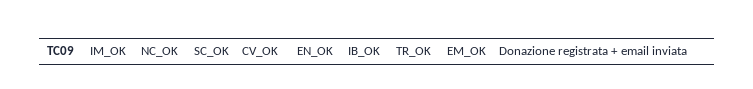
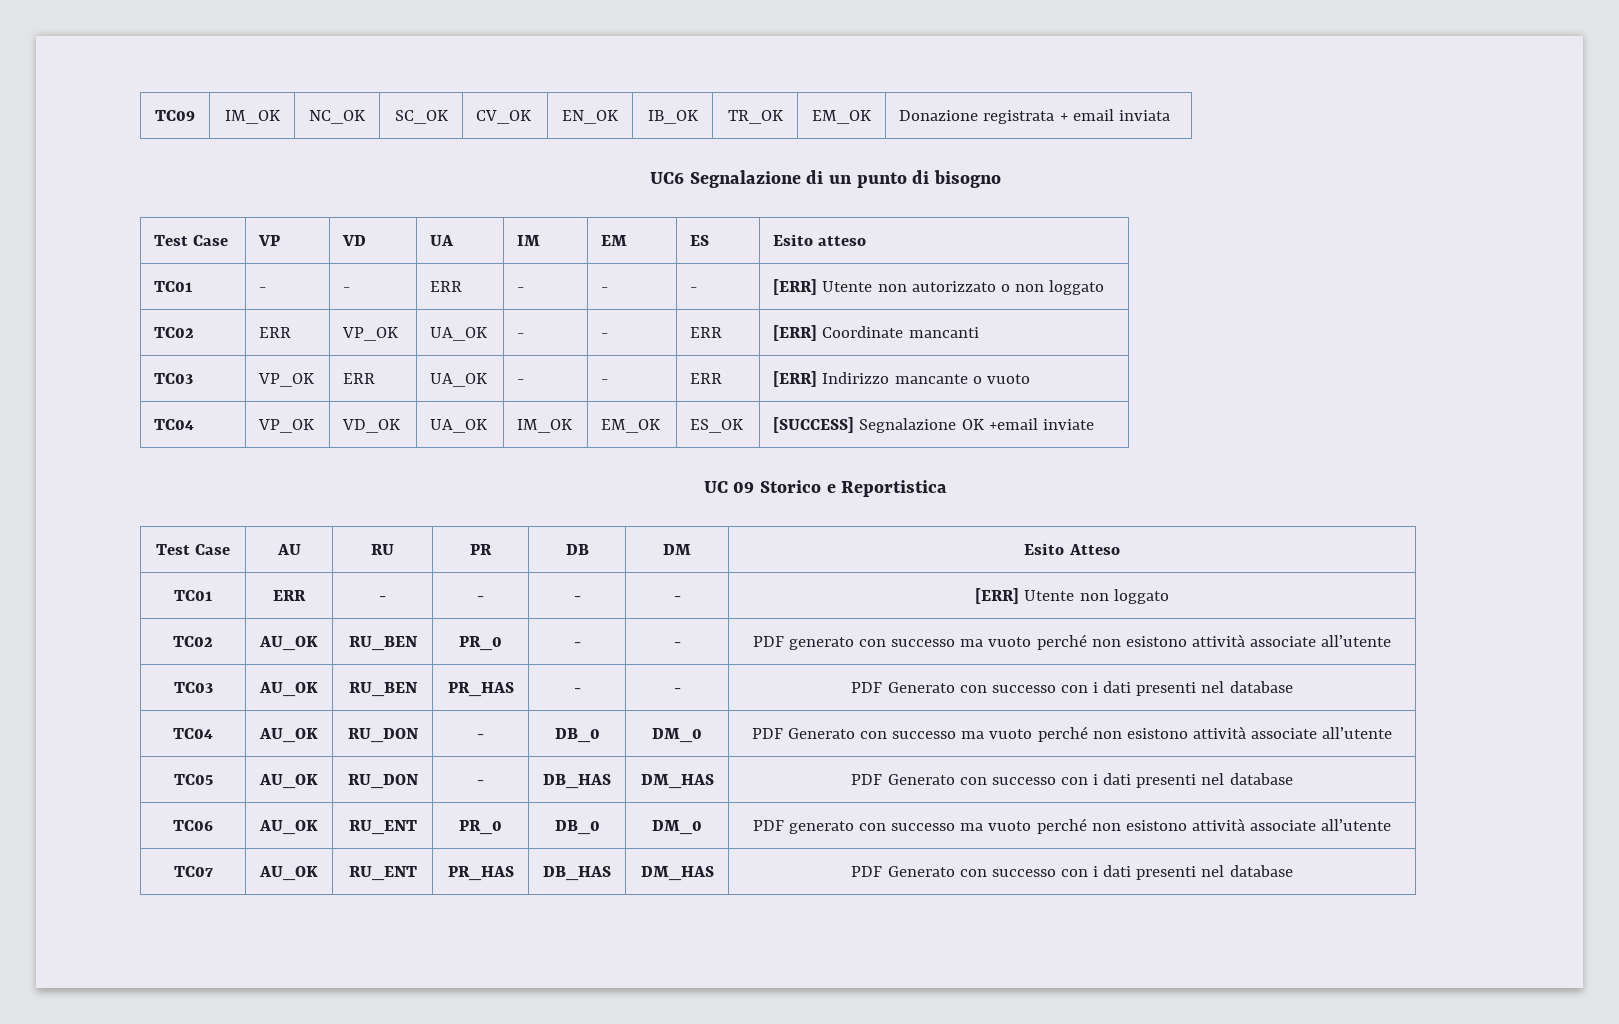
(688, 50) none -> [649,170,1002,188] [154,235,229,246] [258,235,281,246] [342,235,367,246] [430,235,455,246] [517,235,541,246] [601,235,628,246] [690,235,710,246] [773,234,867,246] [154,281,193,292] [259,287,267,292] [343,287,351,292] [430,281,463,292] [517,287,525,292] [601,287,609,292] [690,287,698,292] [773,279,1105,295] [154,327,195,338] [259,327,292,338] [342,327,399,341] [430,327,488,341] [517,333,525,338] [601,333,609,338] [690,327,723,338] [773,325,979,341] [154,373,194,384] [258,373,315,387] [343,373,376,384] [430,373,488,387] [517,379,525,384] [601,379,609,384] [690,373,723,384] [773,371,1030,387] [154,419,195,430] [258,419,315,433] [342,419,401,433] [430,419,488,433] [517,419,573,433] [601,419,661,433] [690,419,744,433] [773,417,1094,433] [703,480,948,497] [155,544,231,555] [276,544,301,555] [371,544,394,555] [469,544,492,555] [565,544,589,555] [663,544,691,555] [1024,543,1120,555] [174,590,212,601] [273,590,306,601] [379,596,386,601] [476,596,484,601] [573,596,581,601] [673,596,681,601] [975,588,1169,604] [173,636,213,647] [259,636,318,651] [348,636,418,651] [458,636,502,651] [573,642,581,647] [673,642,681,647] [752,634,1392,650] [173,682,213,693] [259,682,318,697] [348,682,418,697] [447,682,514,697] [573,688,581,693] [673,688,681,693] [851,681,1293,696] [173,728,213,739] [259,728,318,743] [347,728,419,743] [476,734,484,739] [554,728,600,743] [652,728,702,743] [751,726,1393,742] [173,774,213,785] [259,774,318,789] [347,774,419,789] [476,780,484,785] [543,774,611,789] [640,774,714,789] [851,773,1293,788] [173,820,213,831] [259,820,318,835] [348,820,417,835] [458,820,502,835] [554,820,600,835] [652,820,702,835] [752,818,1392,834] [173,866,213,877] [259,866,318,881] [348,866,417,881] [447,866,514,881] [543,866,611,881] [640,866,714,881] [851,865,1293,880] // UC6 Segnalazione di un punto di bisogno // Test Case | VP | VD | UA | IM | EM | ES | Esito atteso // TC01 | - | - | ERR | - | - | - | [ERR] Utente non autorizzato o non loggato // TC02 | ERR | VP_OK | UA_OK | - | - | ERR | [ERR] Coordinate mancanti // TC03 | VP_OK | ERR | UA_OK | - | - | ERR | [ERR] Indirizzo mancante o vuoto // TC04 | VP_OK | VD_OK | UA_OK | IM_OK | EM_OK | ES_OK | [SUCCESS] Segnalazione OK +email inviate // UC 09 Storico e Reportistica // Test Case | AU | RU | PR | DB | DM | Esito Atteso // TC01 | ERR | - | - | - | - | [ERR] Utente non loggato // TC02 | AU_OK | RU_BEN | PR_0 | - | - | PDF generato con successo ma vuoto perché non esistono attività associate all’utente // TC03 | AU_OK | RU_BEN | PR_HAS | - | - | PDF Generato con successo con i dati presenti nel database // TC04 | AU_OK | RU_DON | - | DB_0 | DM_0 | PDF Generato con successo ma vuoto perché non esistono attività associate all’utente // TC05 | AU_OK | RU_DON | - | DB_HAS | DM_HAS | PDF Generato con successo con i dati presenti nel database // TC06 | AU_OK | RU_ENT | PR_0 | DB_0 | DM_0 | PDF generato con successo ma vuoto perché non esistono attività associate all’utente // TC07 | AU_OK | RU_ENT | PR_HAS | DB_HAS | DM_HAS | PDF Generato con successo con i dati presenti nel database

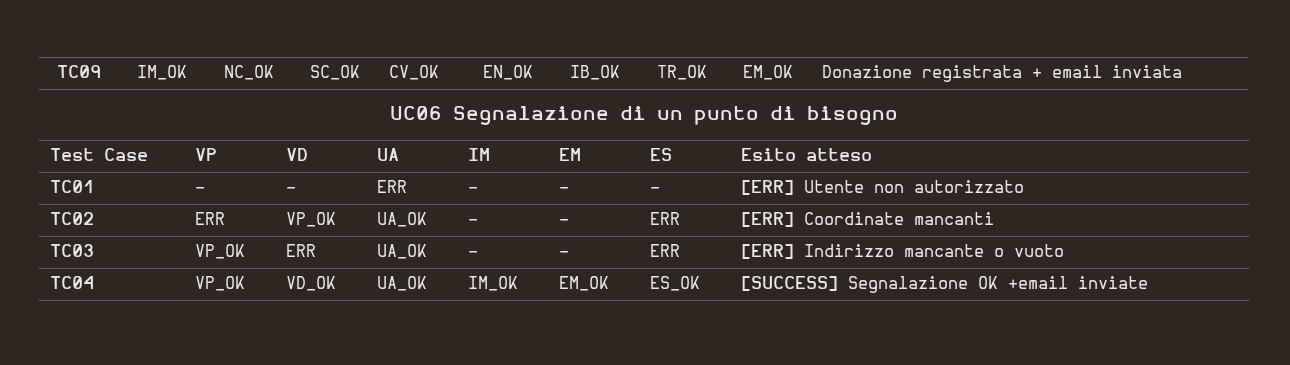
[649,172,684,184] UC6 -> [390,106,442,120] UC06
[1000,280,1105,295] o non loggato -> (1024, 186) none
[703,480,948,497] [155,544,231,555] [276,544,301,555] [371,544,394,555] [469,544,492,555] [565,544,589,555] [663,544,691,555] [1024,543,1120,555] [174,590,212,601] [273,590,306,601] [379,596,386,601] [476,596,484,601] [573,596,581,601] [673,596,681,601] [975,588,1169,604] [173,636,213,647] [259,636,318,651] [348,636,418,651] [458,636,502,651] [573,642,581,647] [673,642,681,647] [752,634,1392,650] [173,682,213,693] [259,682,318,697] [348,682,418,697] [447,682,514,697] [573,688,581,693] [673,688,681,693] [851,681,1293,696] [173,728,213,739] [259,728,318,743] [347,728,419,743] [476,734,484,739] [554,728,600,743] [652,728,702,743] [751,726,1393,742] [173,774,213,785] [259,774,318,789] [347,774,419,789] [476,780,484,785] [543,774,611,789] [640,774,714,789] [851,773,1293,788] [173,820,213,831] [259,820,318,835] [348,820,417,835] [458,820,502,835] [554,820,600,835] [652,820,702,835] [752,818,1392,834] [173,866,213,877] [259,866,318,881] [348,866,417,881] [447,866,514,881] [543,866,611,881] [640,866,714,881] [851,865,1293,880] // UC 09 Storico e Reportistica // Test Case | AU | RU | PR | DB | DM | Esito Atteso // TC01 | ERR | - | - | - | - | [ERR] Utente non loggato // TC02 | AU_OK | RU_BEN | PR_0 | - | - | PDF generato con successo ma vuoto perché non esistono attività associate all’utente // TC03 | AU_OK | RU_BEN | PR_HAS | - | - | PDF Generato con successo con i dati presenti nel database // TC04 | AU_OK | RU_DON | - | DB_0 | DM_0 | PDF Generato con successo ma vuoto perché non esistono attività associate all’utente // TC05 | AU_OK | RU_DON | - | DB_HAS | DM_HAS | PDF Generato con successo con i dati presenti nel database // TC06 | AU_OK | RU_ENT | PR_0 | DB_0 | DM_0 | PDF generato con successo ma vuoto perché non esistono attività associate all’utente // TC07 | AU_OK | RU_ENT | PR_HAS | DB_HAS | DM_HAS | PDF Generato con successo con i dati presenti nel database -> (1148, 282) none

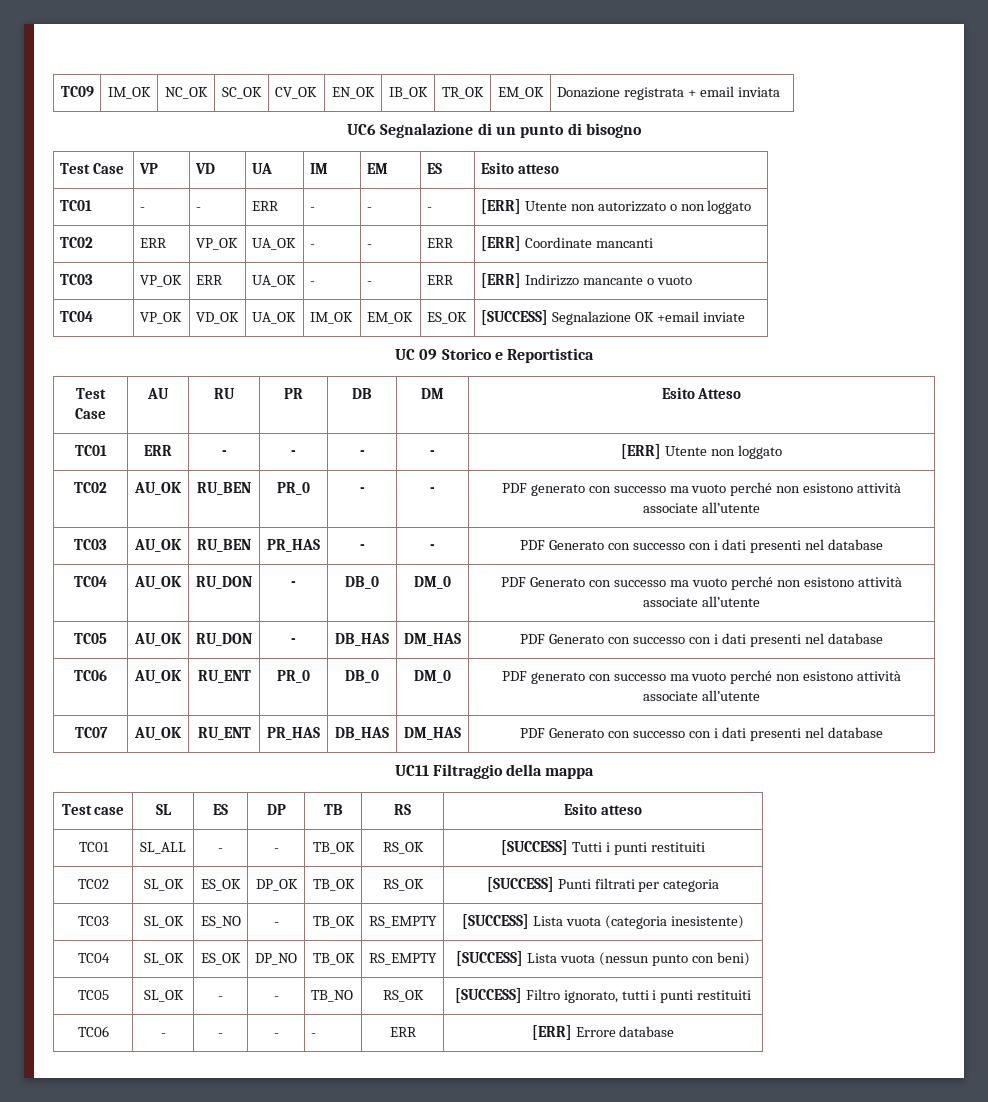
[390,106,442,120] UC06 -> [347,124,377,135] UC6
(1024, 186) none -> [669,200,752,214] o non loggato
(1148, 282) none -> [394,348,595,363] [76,388,106,399] [75,408,106,419] [147,388,169,399] [214,388,235,399] [284,388,303,399] [352,388,372,399] [421,388,444,399] [661,387,742,399] [74,445,107,456] [144,445,172,456] [221,450,227,456] [291,450,296,456] [359,450,365,456] [430,450,435,456] [621,444,782,459] [74,482,107,493] [134,482,182,495] [197,482,251,495] [277,482,310,495] [359,487,365,493] [430,487,435,493] [501,482,902,496] [643,502,760,513] [74,539,107,550] [134,539,182,552] [197,539,251,552] [267,539,320,552] [359,544,365,550] [430,544,435,550] [520,539,883,553] [74,576,107,587] [134,576,182,589] [196,576,252,589] [291,581,296,587] [345,576,379,589] [414,576,451,589] [501,576,902,590] [643,596,760,607] [74,633,107,644] [134,633,182,646] [196,633,252,646] [291,638,296,644] [335,633,389,646] [404,633,461,646] [520,633,883,647] [74,670,107,681] [134,670,182,683] [197,670,251,683] [277,670,310,683] [345,670,379,683] [414,670,451,683] [501,670,902,684] [643,690,760,701] [74,727,108,738] [134,727,182,740] [197,727,251,740] [267,727,320,740] [335,727,389,740] [404,727,461,740] [520,727,883,741] [394,764,595,779] [61,804,125,815] [155,804,172,815] [213,804,228,815] [266,804,286,815] [323,804,343,815] [394,804,411,815] [564,803,642,815] [78,842,109,852] [140,842,186,854] [218,848,223,852] [273,848,279,852] [312,842,355,854] [382,842,424,854] [501,840,705,855] [77,879,109,889] [143,879,184,891] [201,879,241,891] [255,879,298,891] [312,879,355,891] [382,879,424,891] [486,877,720,892] [77,916,109,926] [143,916,184,928] [200,916,241,928] [273,922,279,926] [312,916,355,928] [369,916,437,928] [462,914,744,929] [77,953,110,963] [143,953,184,965] [201,953,241,965] [255,953,297,965] [312,953,355,965] [369,953,437,965] [456,951,750,966] [77,990,109,1000] [143,990,184,1002] [218,996,223,1000] [273,996,279,1000] [310,990,353,1002] [382,990,424,1002] [454,988,752,1003] [77,1026,109,1037] [160,1033,166,1037] [218,1033,223,1037] [273,1033,279,1037] [310,1033,316,1037] [389,1027,417,1037] [531,1025,675,1040] // UC 09 Storico e Reportistica // Test Case | AU | RU | PR | DB | DM | Esito Atteso // TC01 | ERR | - | - | - | - | [ERR] Utente non loggato // TC02 | AU_OK | RU_BEN | PR_0 | - | - | PDF generato con successo ma vuoto perché non esistono attività associate all’utente // TC03 | AU_OK | RU_BEN | PR_HAS | - | - | PDF Generato con successo con i dati presenti nel database // TC04 | AU_OK | RU_DON | - | DB_0 | DM_0 | PDF Generato con successo ma vuoto perché non esistono attività associate all’utente // TC05 | AU_OK | RU_DON | - | DB_HAS | DM_HAS | PDF Generato con successo con i dati presenti nel database // TC06 | AU_OK | RU_ENT | PR_0 | DB_0 | DM_0 | PDF generato con successo ma vuoto perché non esistono attività associate all’utente // TC07 | AU_OK | RU_ENT | PR_HAS | DB_HAS | DM_HAS | PDF Generato con successo con i dati presenti nel database // UC11 Filtraggio della mappa // Test case | SL | ES | DP | TB | RS | Esito atteso // TC01 | SL_ALL | - | - | TB_OK | RS_OK | [SUCCESS] Tutti i punti restituiti // TC02 | SL_OK | ES_OK | DP_OK | TB_OK | RS_OK | [SUCCESS] Punti filtrati per categoria // TC03 | SL_OK | ES_NO | - | TB_OK | RS_EMPTY | [SUCCESS] Lista vuota (categoria inesistente) // TC04 | SL_OK | ES_OK | DP_NO | TB_OK | RS_EMPTY | [SUCCESS] Lista vuota (nessun punto con beni) // TC05 | SL_OK | - | - | TB_NO | RS_OK | [SUCCESS] Filtro ignorato, tutti i punti restituiti // TC06 | - | - | - | - | ERR | [ERR] Errore database

